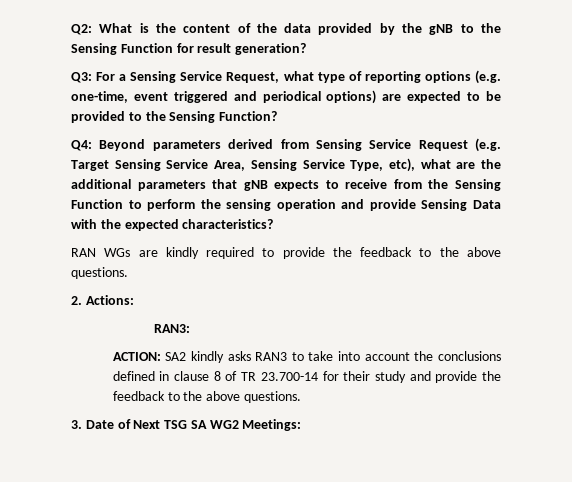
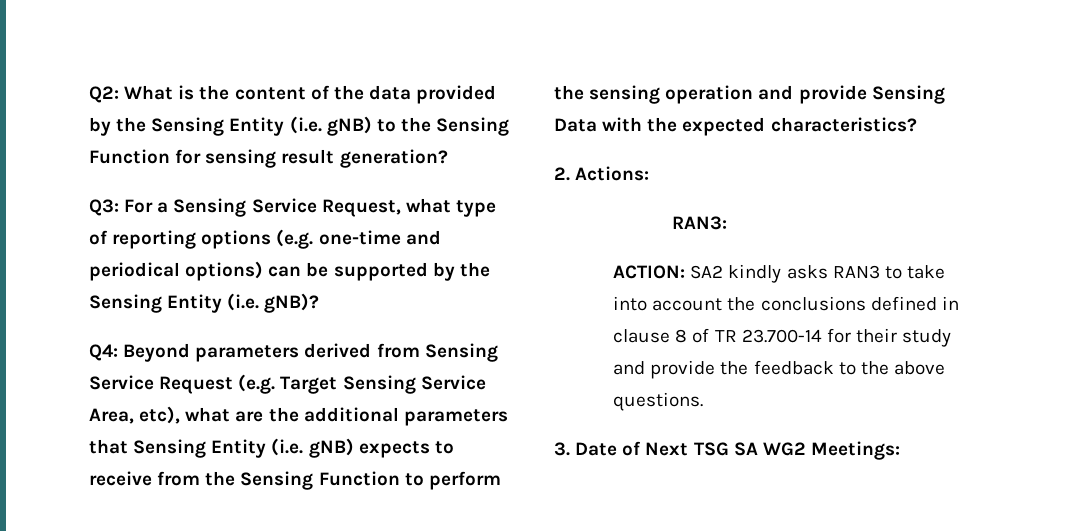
[429,24,454,35] gNB -> [151,116,372,136] Sensing Entity (i.e. gNB)
(194, 48) none -> [205,149,277,168] sensing
[71,90,502,104] [71,111,278,123] one-time, event triggered and periodical options) are expected to be provided to the Sensing Function? -> [318,230,441,245] [89,261,490,281] [89,293,320,313] one-time and periodical options) can be supported by the Sensing Entity (i.e. gNB)?
[250,159,384,171] Sensing Service Type, -> (134, 416) none
[243,180,268,191] gNB -> [133,438,354,458] Sensing Entity (i.e. gNB)
[71,247,501,259] [71,267,128,279] // RAN WGs are kindly required to provide the feedback to the above questions. -> (917, 124) none

